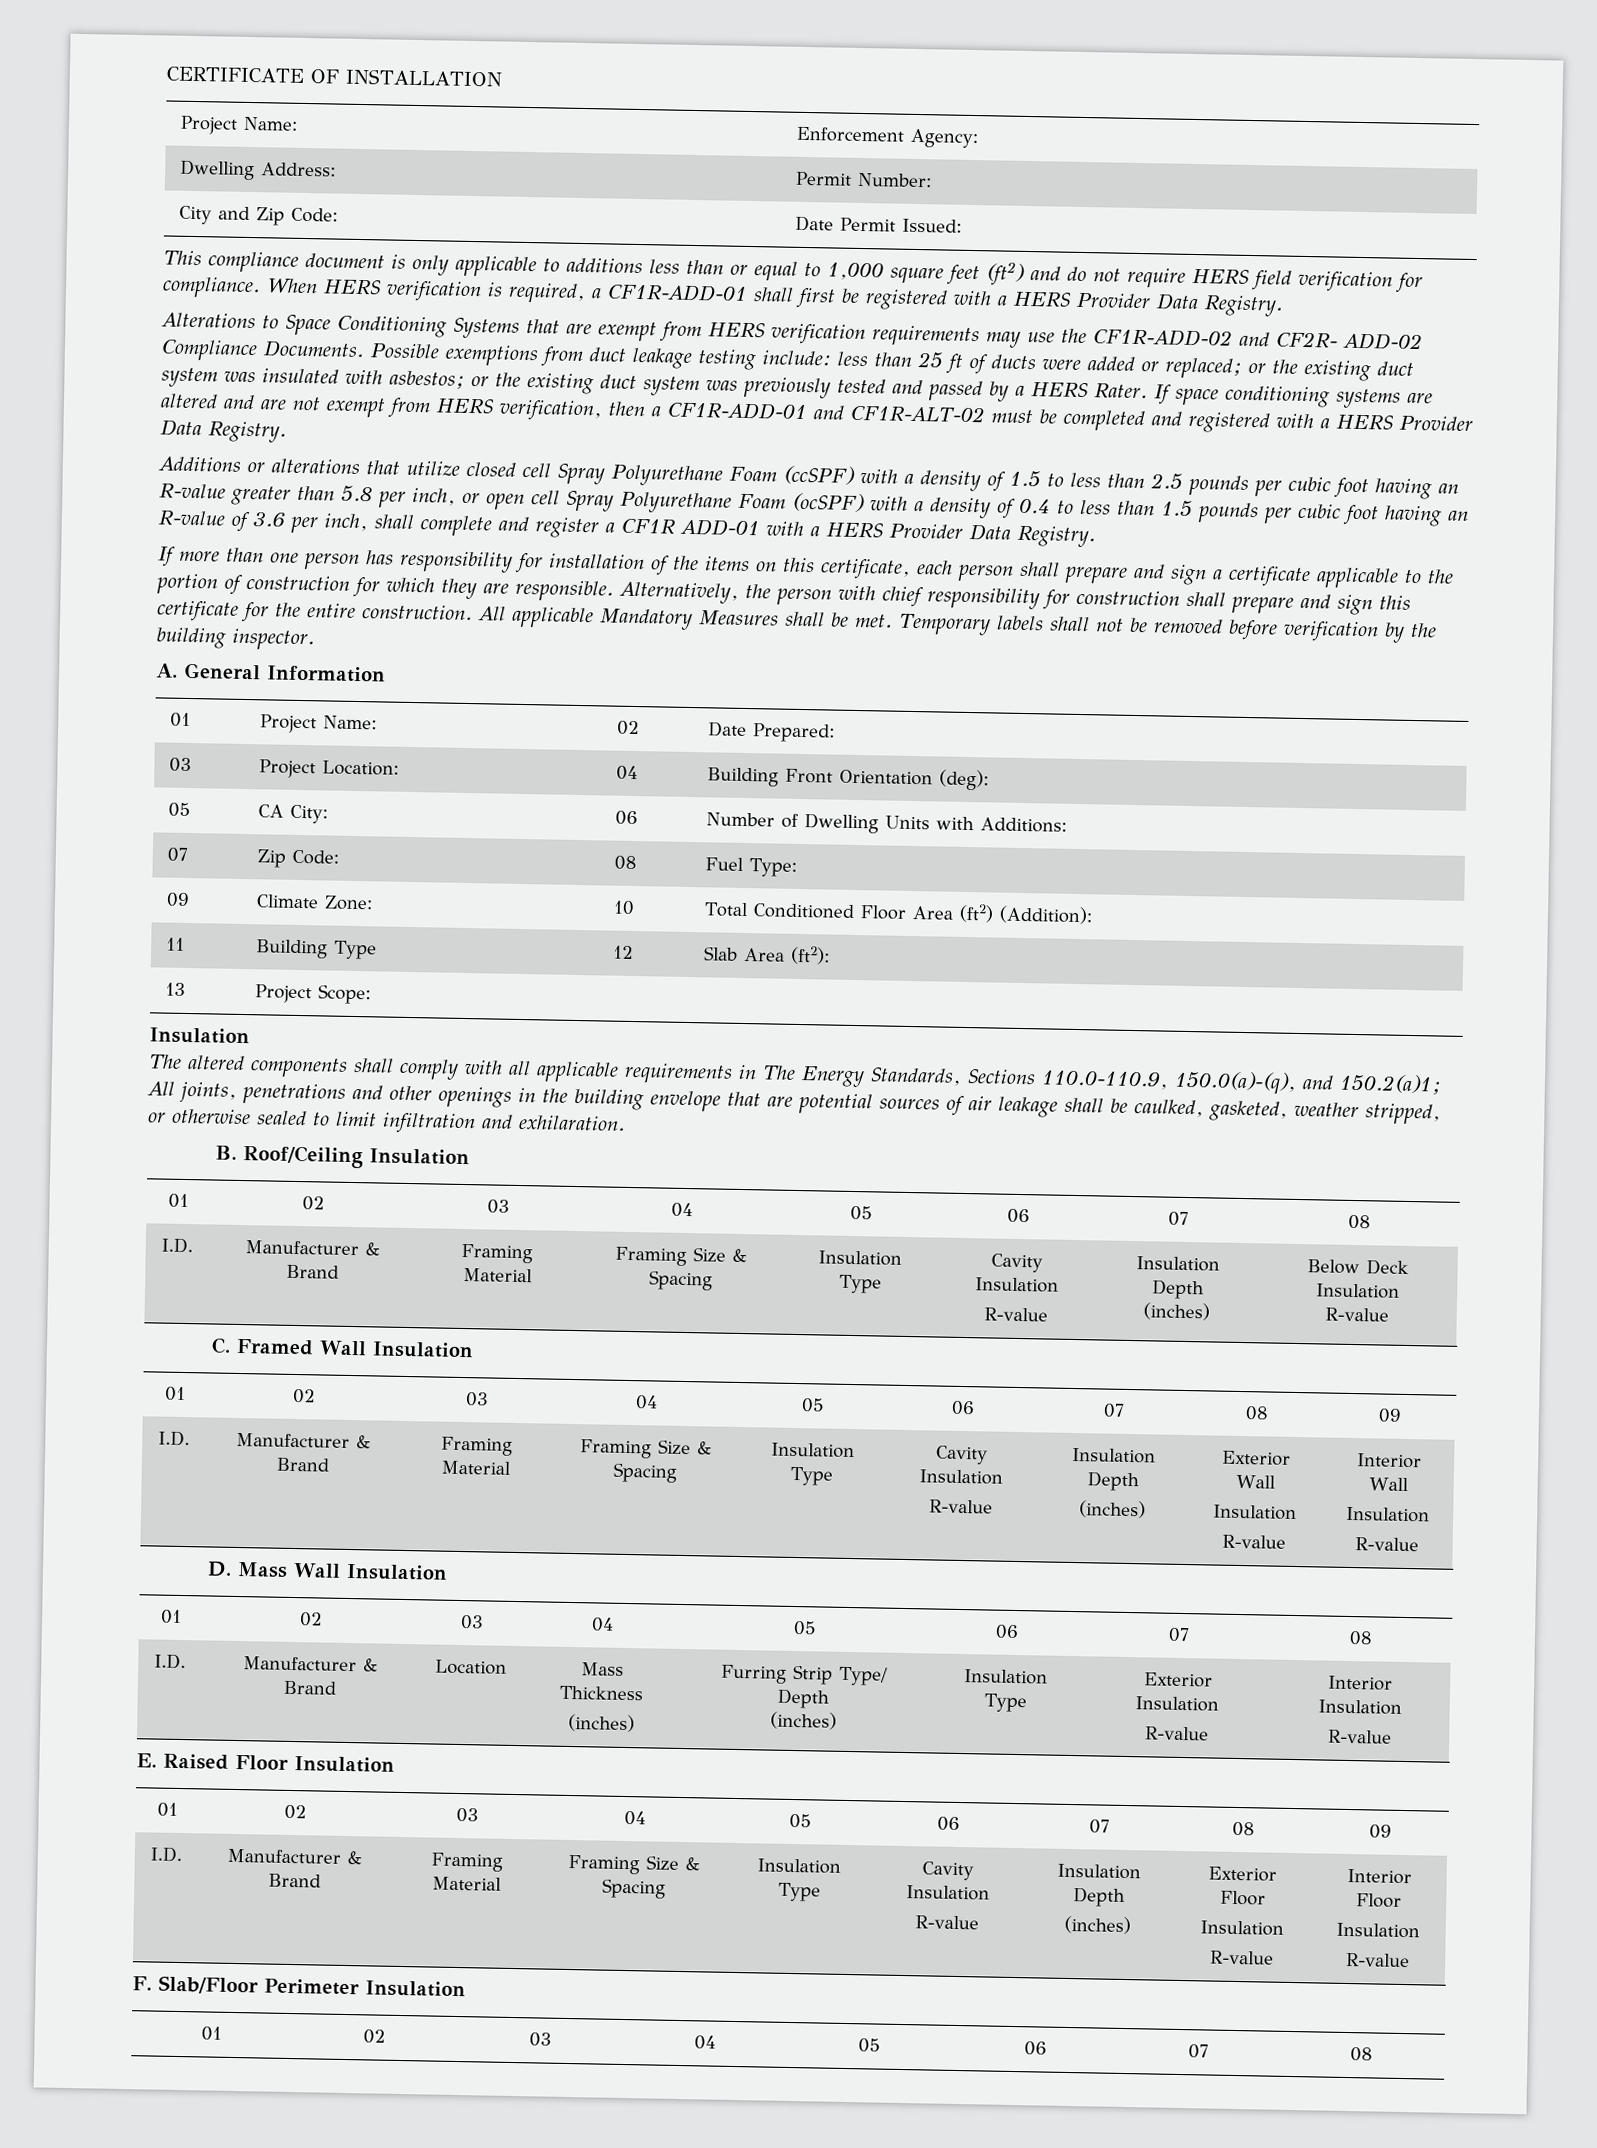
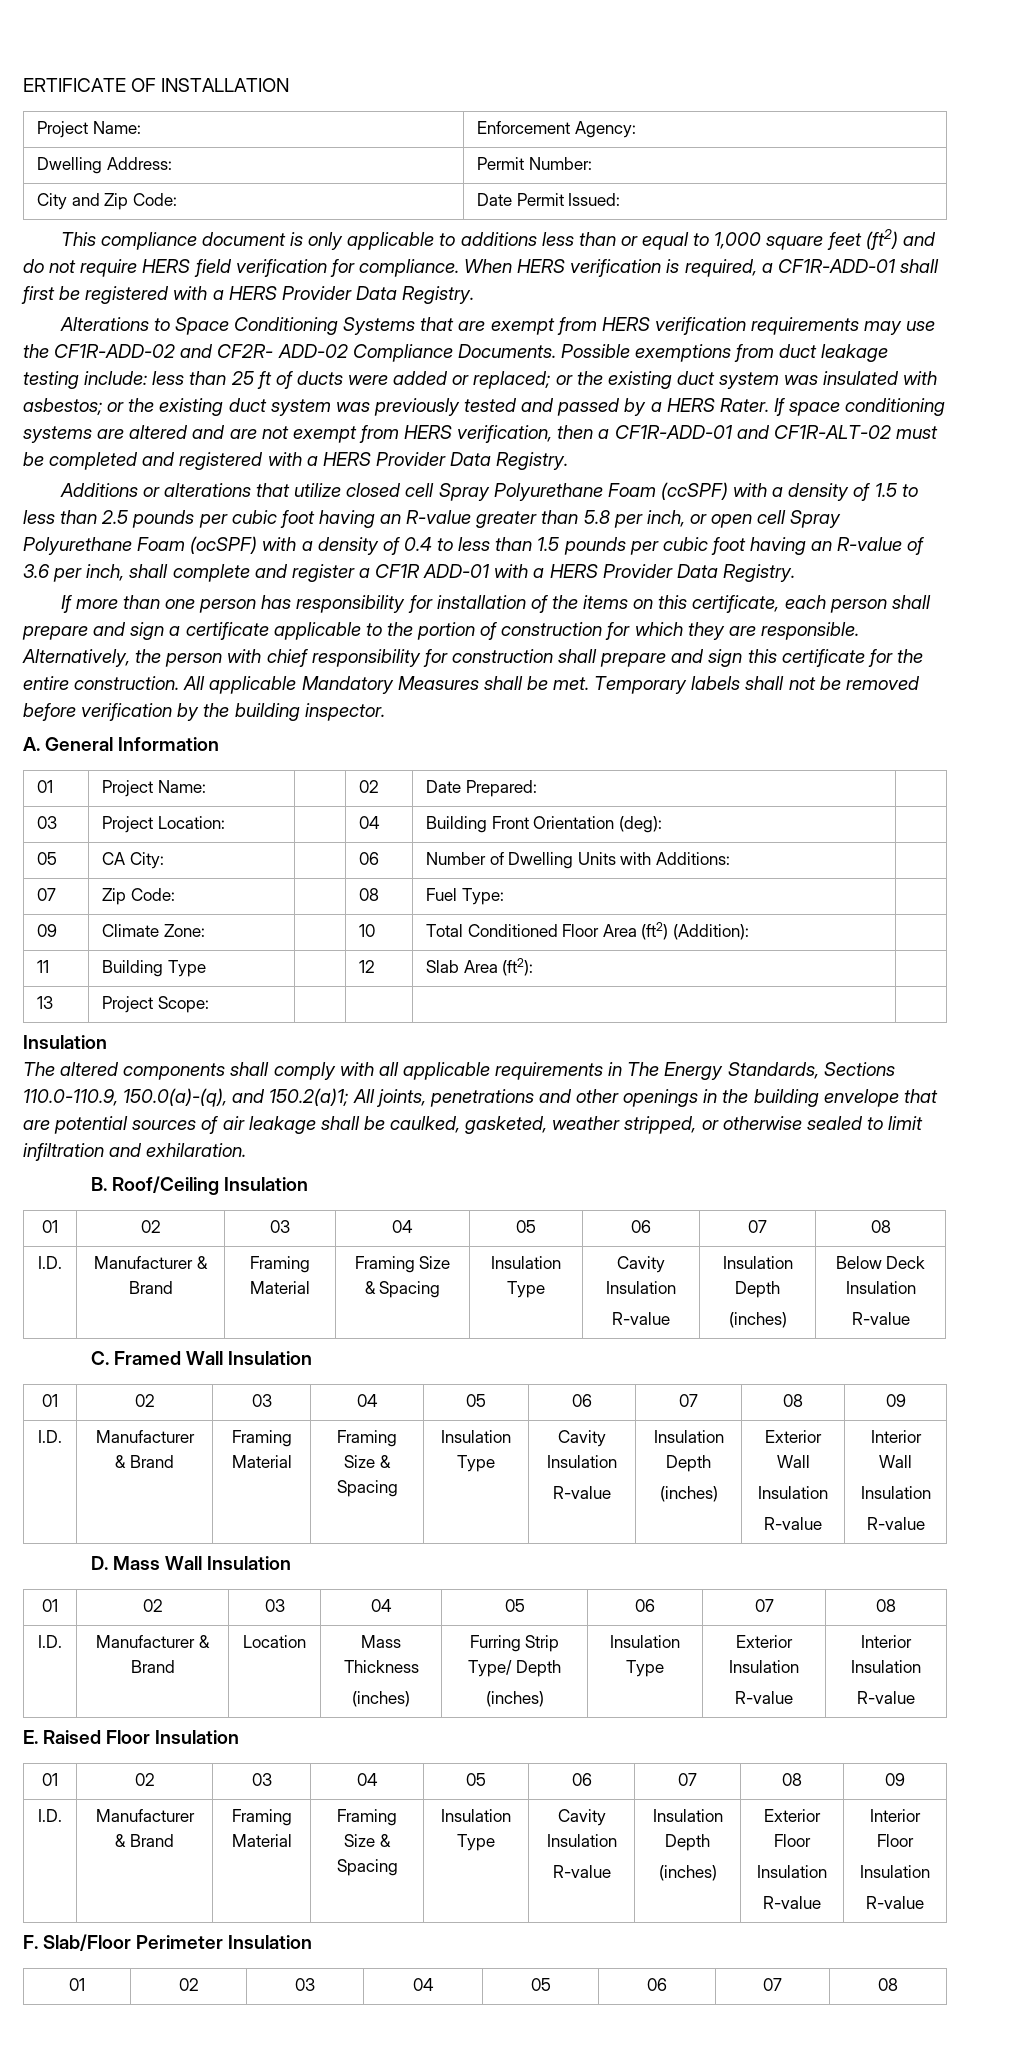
[166,66,304,83] CERTIFICATE -> [23,78,126,92] ERTIFICATE

